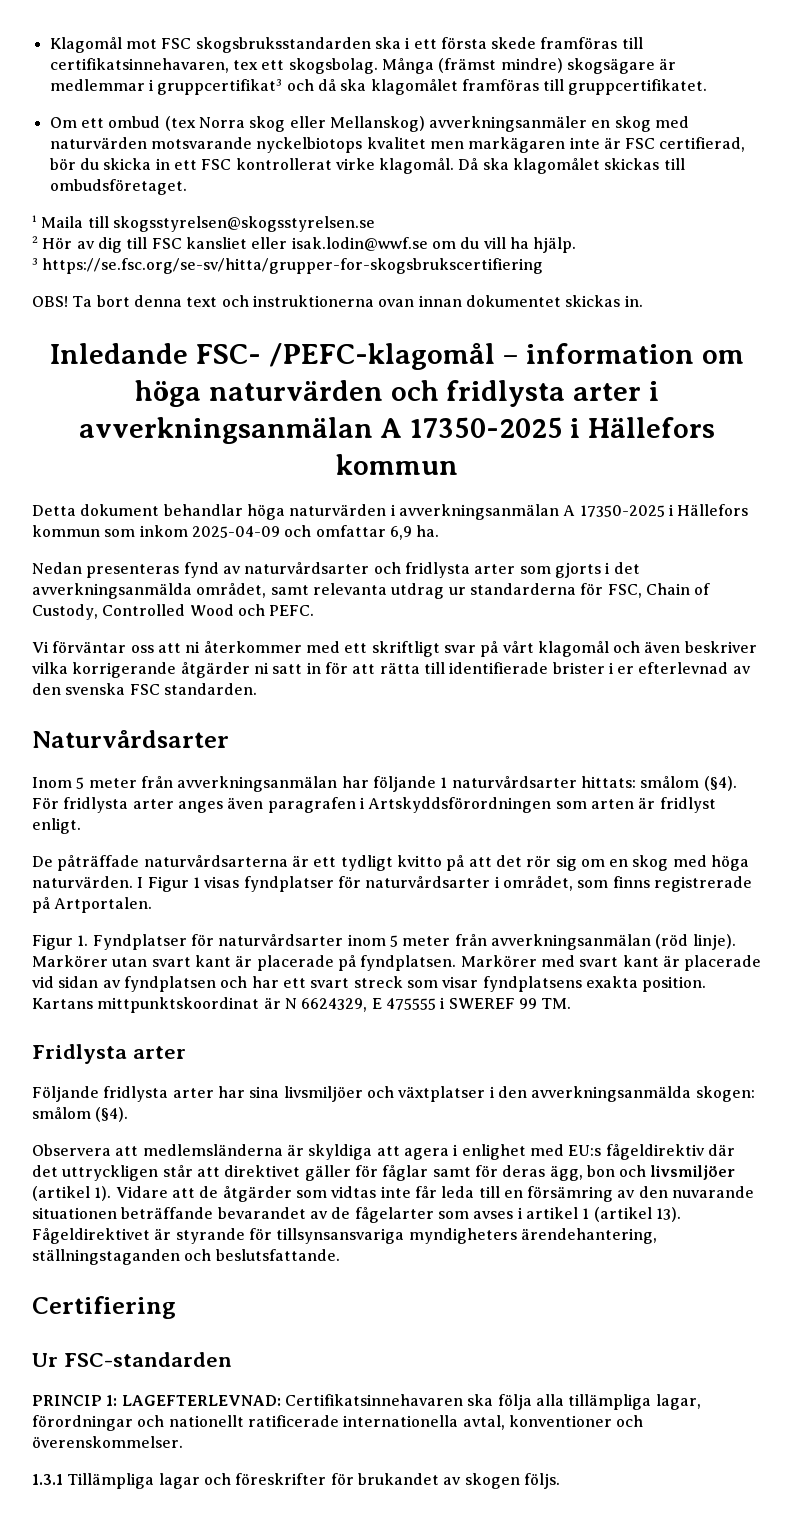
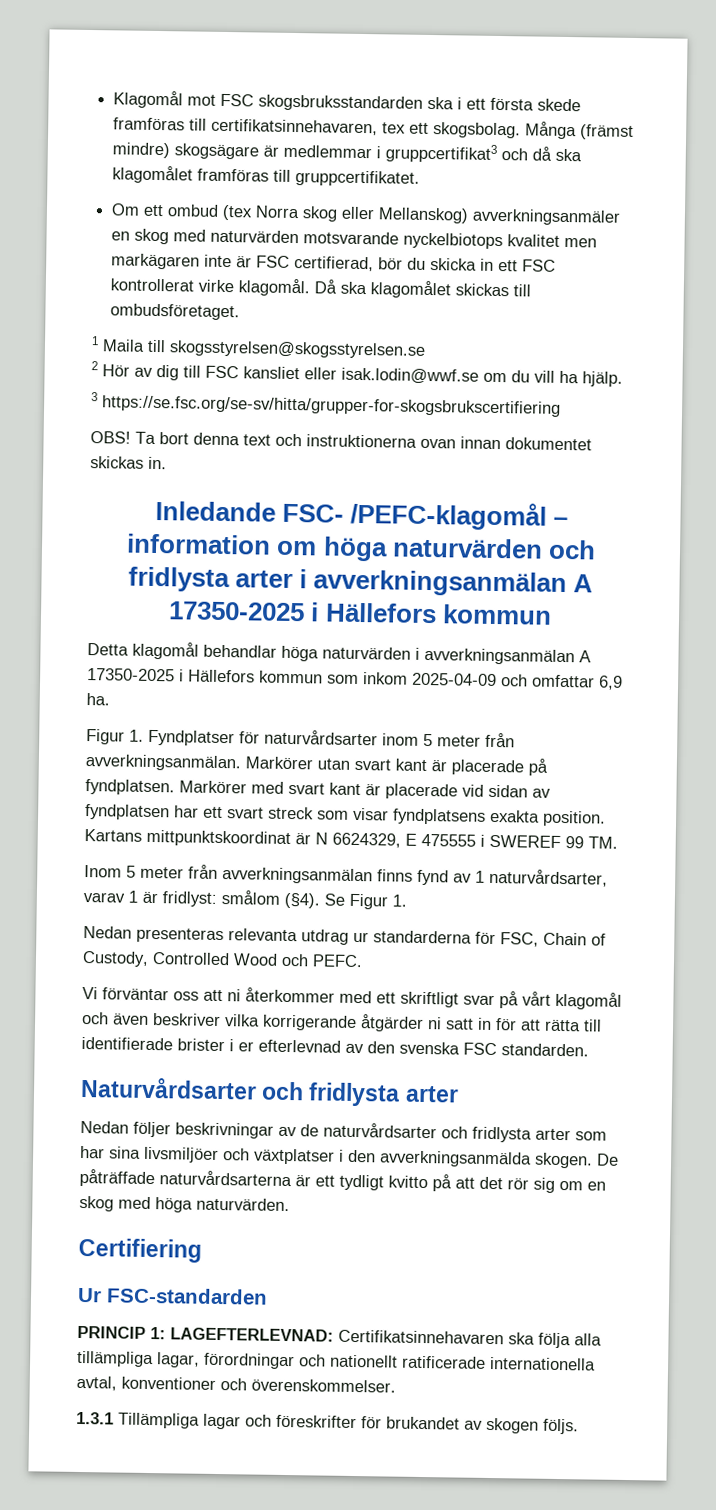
[80,504,160,516] dokument -> [132,641,199,660] klagomål
[32,562,640,578] [32,583,309,599] Nedan presenteras fynd av naturvårdsarter och fridlysta arter som gjorts i det avverkningsanmälda området, samt -> [86,729,515,748] [85,754,548,776] [85,779,551,800] [85,804,606,827] [84,829,618,849] [84,864,608,887] [83,890,407,910] [83,925,224,944] Figur 1. Fyndplatser för naturvårdsarter inom 5 meter från avverkningsanmälan. Markörer utan svart kant är placerade på fyndplatsen. Markörer med svart kant är placerade vid sidan av fyndplatsen har ett svart streck som visar fyndplatsens exakta position. Kartans mittpunktskoordinat är N 6624329, E 475555 i SWEREF 99 TM. // Inom 5 meter från avverkningsanmälan finns fynd av 1 naturvårdsarter, varav 1 är fridlyst: smålom (§4). Se Figur 1. // Nedan presenteras
[32,776,737,792] [32,797,716,813] [32,818,81,834] // Inom 5 meter från avverkningsanmälan har följande 1 naturvårdsarter hittats: smålom (§4). För fridlysta arter anges även paragrafen i Artskyddsförordningen som arten är fridlyst enligt. // -> [261,1081,459,1107] [80,1120,607,1143] [80,1145,593,1169] och fridlysta arter // Nedan följer beskrivningar av de naturvårdsarter och fridlysta arter som har sina livsmiljöer och växtplatser i den avverkningsanmälda skogen.
[137,876,752,892] [32,897,153,913] [32,934,736,950] [32,955,762,971] [32,976,707,992] [32,997,572,1013] [32,1044,186,1064] [32,1086,755,1102] [32,1107,129,1122] [32,1144,735,1160] [32,1165,736,1181] [32,1186,755,1202] [32,1207,681,1223] [32,1228,657,1244] [32,1249,340,1265] I Figur 1 visas fyndplatser för naturvårdsarter i området, som finns registrerade på Artportalen. // Figur 1. Fyndplatser för naturvårdsarter inom 5 meter från avverkningsanmälan (röd linje). Markörer utan svart kant är placerade på fyndplatsen. Markörer med svart kant är placerade vid sidan av fyndplatsen och har ett svart streck som visar fyndplatsens exakta position. Kartans mittpunktskoordinat är N 6624329, E 475555 i SWEREF 99 TM. // Fridlysta arter // Följande fridlysta arter har sina livsmiljöer och växtplatser i den avverkningsanmälda skogen: smålom (§4). // Observera att medlemsländerna är skyldiga att agera i enlighet med EU:s fågeldirektiv där det uttryckligen står att direktivet gäller för fåglar samt för deras ägg, bon och livsmiljöer (artikel 1). Vidare att de åtgärder som vidtas inte får leda till en försämring av den nuvarande situationen beträffande bevarandet av de fågelarter som avses i artikel 1 (artikel 13). Fågeldirektivet är styrande för tillsynsansvariga myndigheters ärendehantering, ställningstaganden och beslutsfattande. -> (290, 1204) none

